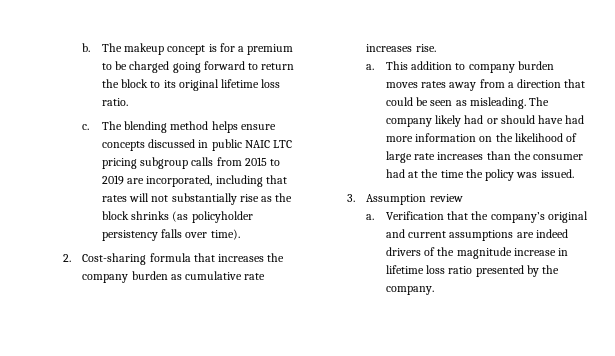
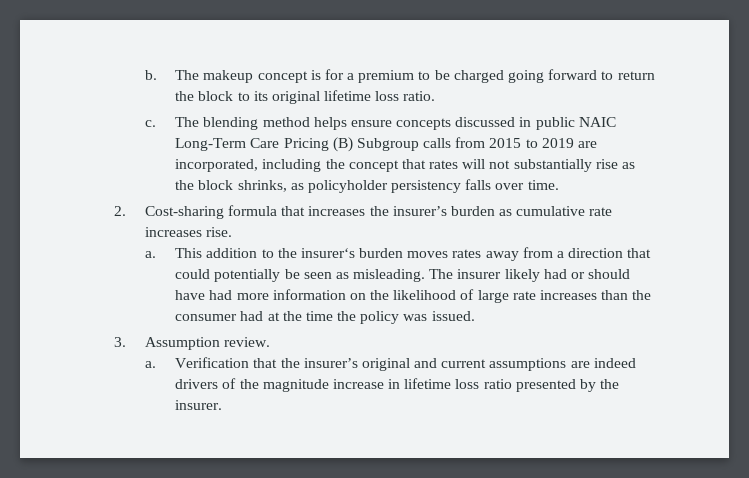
[273,140,293,148] [101,157,189,169] LTC pricing subgroup -> [175,137,419,152] Long-Term Care Pricing (B) Subgroup
(263, 181) none -> [325,159,399,172] the concept
[131,211,189,222] shrinks (as -> [237,180,304,192] shrinks, as
[210,229,240,240] time). -> [527,180,559,190] time.
[82,274,129,283] company -> [392,206,447,216] insurer’s
[468,64,515,73] company -> [277,248,355,258] the insurer‘s
(413, 101) none -> [214,269,281,282] potentially
[385,118,432,127] company -> [457,269,502,279] insurer
[429,194,463,202] review -> [223,337,270,347] review.
[490,212,545,223] company’s -> [303,358,358,368] insurer’s
[385,286,434,295] company. -> [175,400,223,410] insurer.

